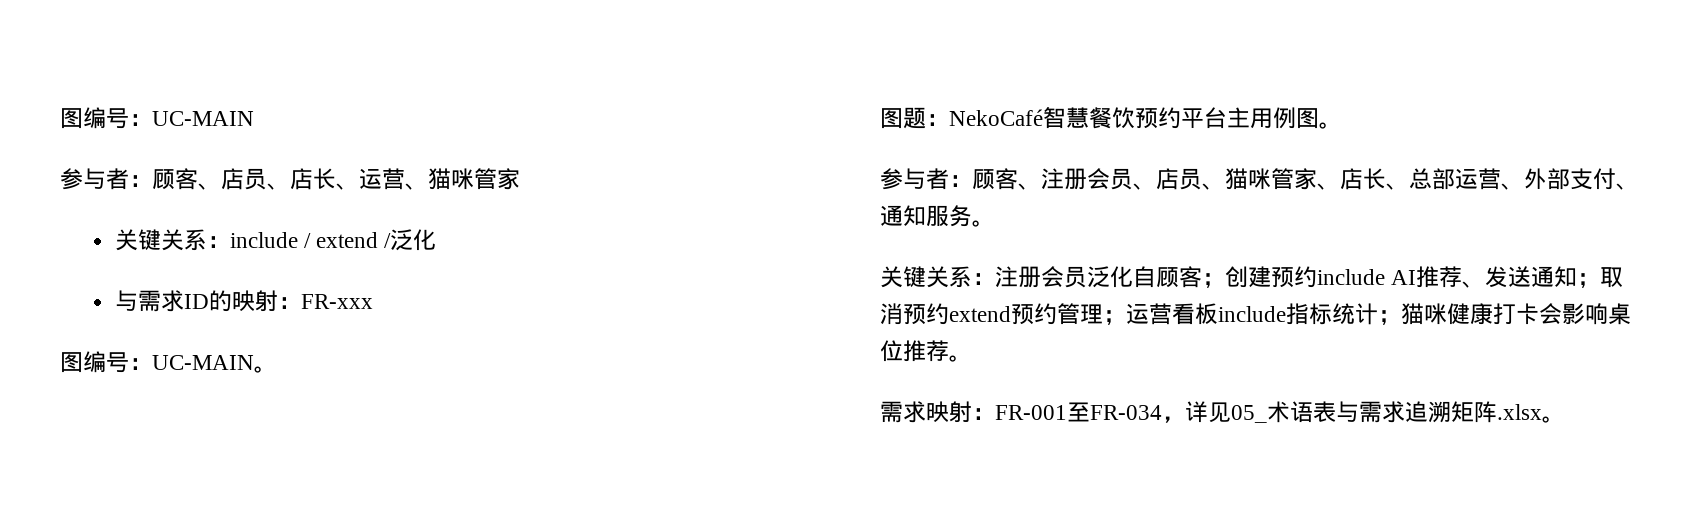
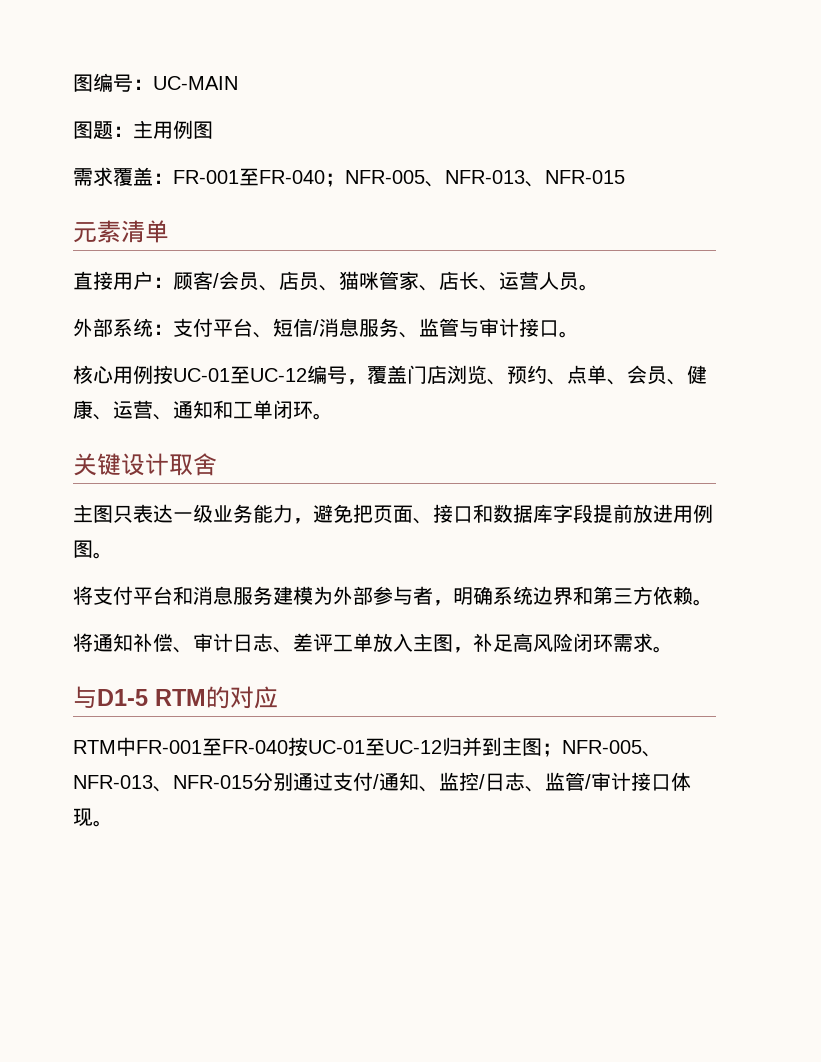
[60,168,520,190] [114,229,437,251] [114,290,373,312] [60,351,277,373] [880,107,1342,129] [880,168,1087,190] 参与者：顾客、店员、店长、运营、猫咪管家 // 关键关系：include / extend /泛化 // 与需求ID的映射：FR-xxx // 图编号：UC-MAIN。 // 图题：NekoCafé智慧餐饮预约平台主用例图。 // 参与者：顾客、注册 -> [73,120,213,139] [73,167,625,187] [73,220,169,243] [73,271,219,290] 图题：主用例图 // 需求覆盖：FR-001至FR-040；NFR-005、NFR-013、NFR-015 // 元素清单 // 直接用户：顾客/
[1409,168,1639,190] [880,205,995,227] [880,266,1624,288] [880,303,1631,325] [880,340,972,362] [880,401,1542,423] 总部运营、外部支付、通知服务。 // 关键关系：注册会员泛化自顾客；创建预约include AI推荐、发送通知；取消预约extend预约管理；运营看板include指标统计；猫咪健康打卡会影响桌位推荐。 // 需求映射：FR-001至FR-034，详见05_术语表与需求追溯矩阵.xlsx -> [499,271,599,291] [73,318,579,338] [73,365,707,385] [73,400,333,420] [73,453,217,476] [73,504,713,524] [73,540,113,559] [73,586,713,606] [73,633,673,653] [73,686,278,709] [73,737,662,757] [73,772,691,792] [73,808,93,827] 运营人员。 // 外部系统：支付平台、短信/消息服务、监管与审计接口。 // 核心用例按UC-01至UC-12编号，覆盖门店浏览、预约、点单、会员、健康、运营、通知和工单闭环。 // 关键设计取舍 // 主图只表达一级业务能力，避免把页面、接口和数据库字段提前放进用例图。 // 将支付平台和消息服务建模为外部参与者，明确系统边界和第三方依赖。 // 将通知补偿、审计日志、差评工单放入主图，补足高风险闭环需求。 // 与D1-5 RTM的对应 // RTM中FR-001至FR-040按UC-01至UC-12归并到主图；NFR-005、NFR-013、NFR-015分别通过支付/通知、监控/日志、监管/审计接口体现

